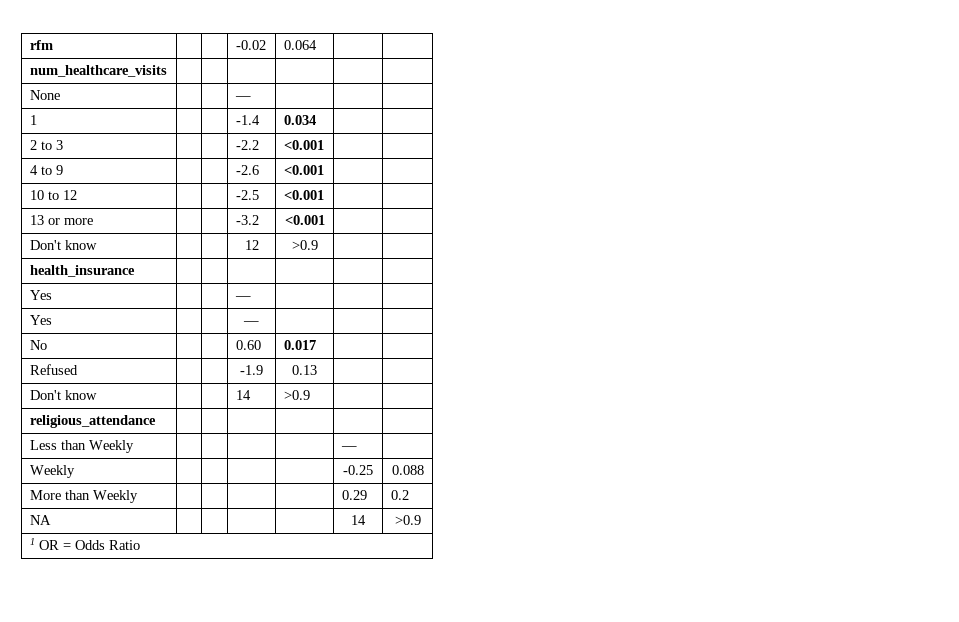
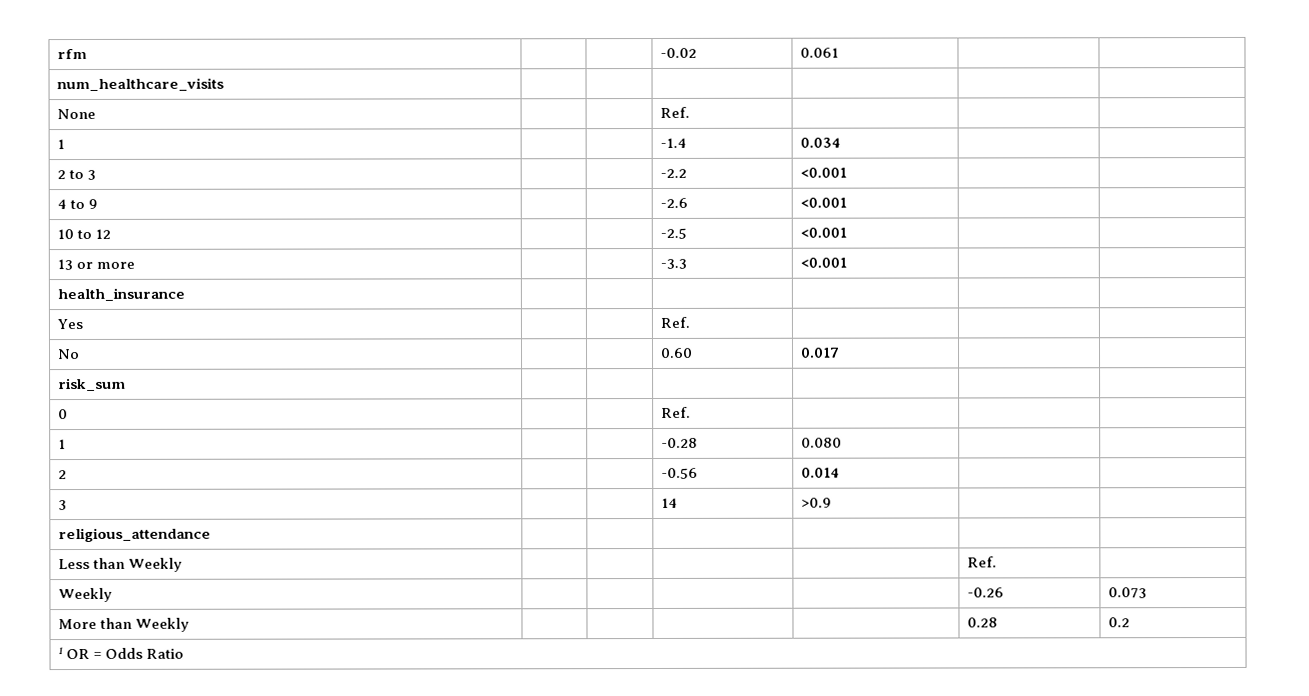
[283,40,317,50] 0.064 -> [800,47,840,58] 0.061
[234,96,251,100] — -> [660,106,691,118] Ref.
[235,215,259,225] [284,215,325,225] [29,240,97,250] [244,240,259,250] [291,240,318,250] -3.2 | <0.001 | | // Don't know | | | 12 | >0.9 | | -> [660,258,688,269] [800,257,848,268] -3.3 | <0.001 | |
[234,296,251,300] [29,315,52,325] [243,321,259,325] — | | | // Yes | | | — -> [660,316,691,328] Ref.
[29,364,78,375] [240,365,263,375] [292,365,317,375] [29,390,97,400] Refused | | | -1.9 | 0.13 | | // Don't know -> [58,377,127,392] [58,409,69,420] [661,406,692,418] [58,439,67,450] [661,437,699,448] [801,437,843,448] [58,470,68,480] [661,467,699,479] [801,467,840,478] [58,500,68,511] risk_sum | | | | | | // 0 | | | Ref. | | | // 1 | | | -0.28 | 0.080 | | // 2 | | | -0.56 | 0.014 | | // 3
[340,446,357,450] [29,465,75,478] [343,465,373,475] [391,465,424,475] — | // Weekly | | | | | -0.25 | 0.088 -> [967,556,998,568] [58,587,113,603] [967,587,1005,598] [1108,587,1148,599] Ref. | // Weekly | | | | | -0.26 | 0.073
[341,490,367,500] 0.29 -> [967,617,999,628] 0.28
[29,515,51,525] [351,515,366,525] [394,515,421,525] // NA | | | | | 14 | >0.9 -> (1131, 622) none

